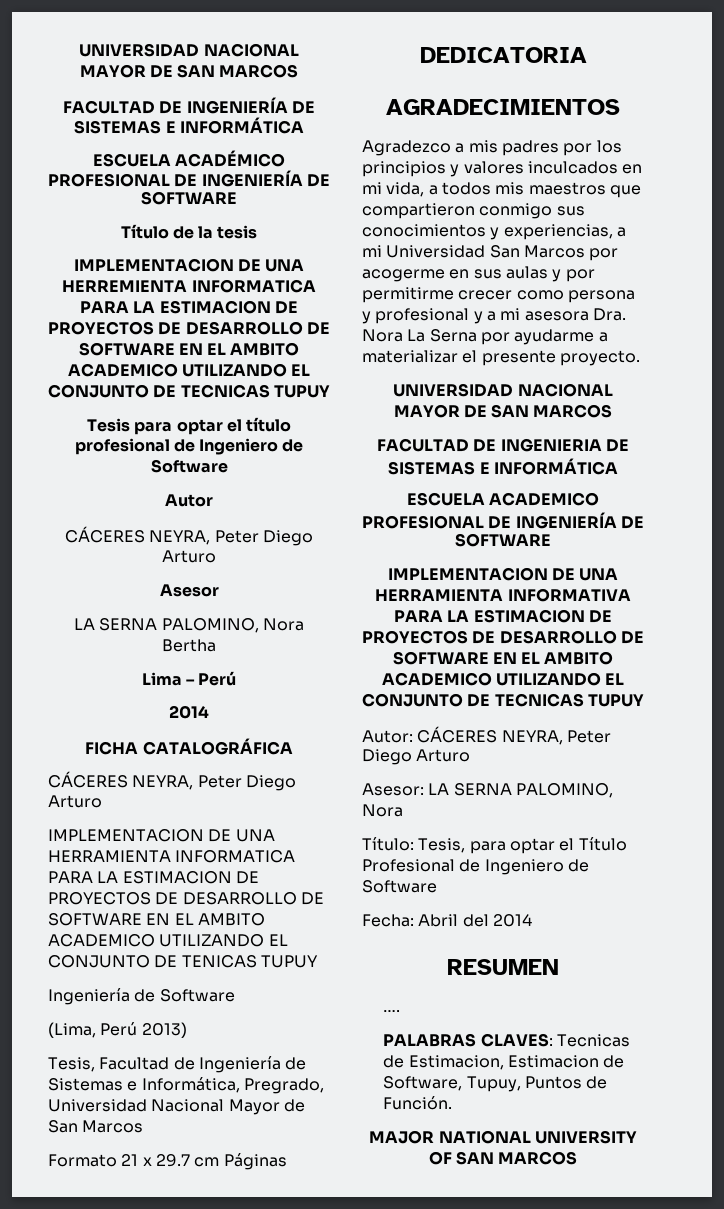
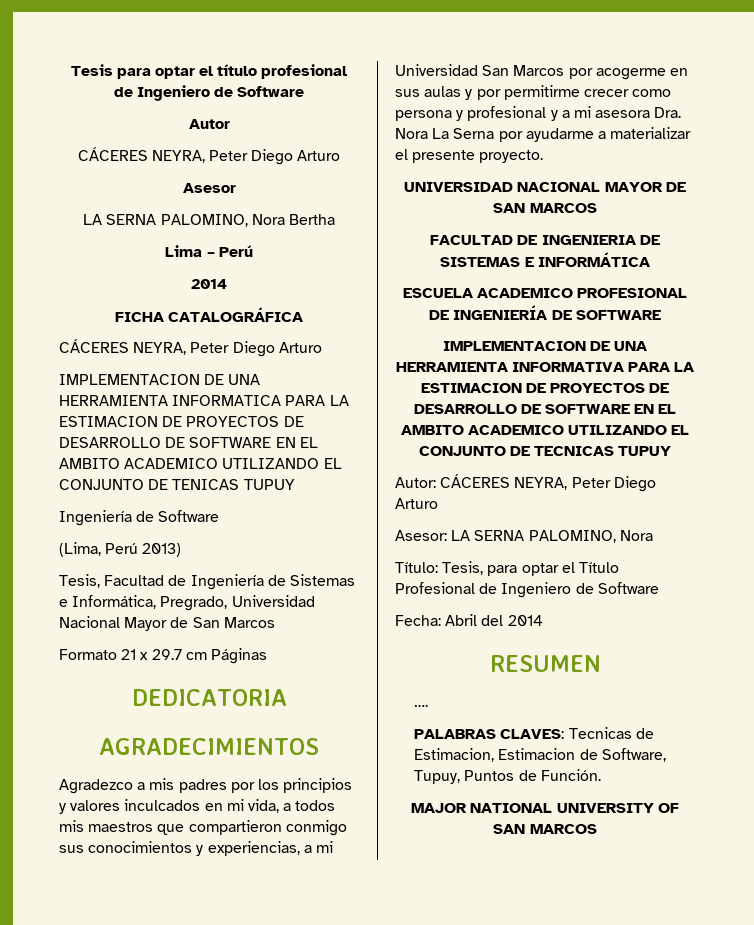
[79,43,299,57] [79,64,299,78] [63,97,315,114] [74,117,304,134] [92,150,286,167] [48,170,330,187] [141,191,237,205] [120,224,258,239] [73,258,305,272] [62,279,316,293] [80,300,298,314] [48,321,330,335] [78,342,300,356] [67,363,311,377] [48,384,330,398] UNIVERSIDAD NACIONAL MAYOR DE SAN MARCOS // FACULTAD DE INGENIERÍA DE SISTEMAS E INFORMÁTICA // ESCUELA ACADÉMICO PROFESIONAL DE INGENIERÍA DE SOFTWARE // Título de la tesis // IMPLEMENTACION DE UNA HERREMIENTA INFORMATICA PARA LA ESTIMACION DE PROYECTOS DE DESARROLLO DE SOFTWARE EN EL AMBITO ACADEMICO UTILIZANDO EL CONJUNTO DE TECNICAS TUPUY // -> (70, 70) none

